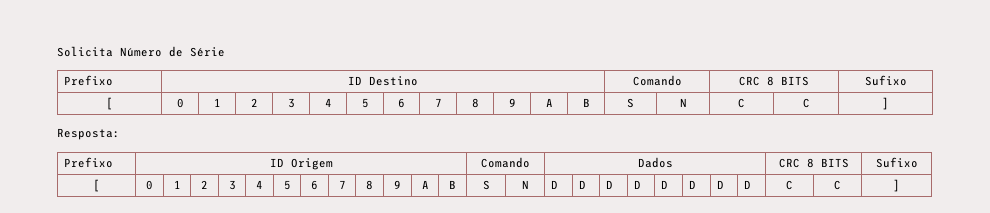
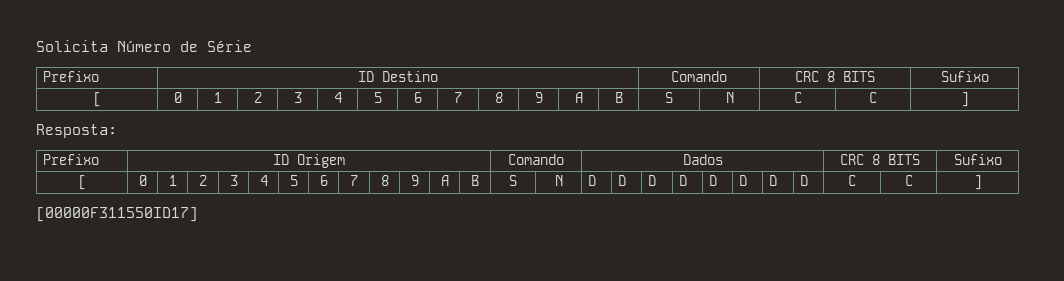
(900, 185) none -> [36,207,198,222] // [00000F311550ID17]

